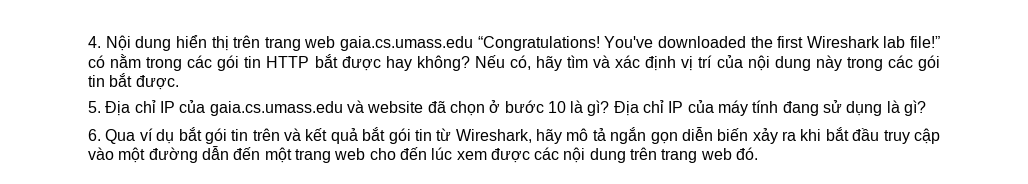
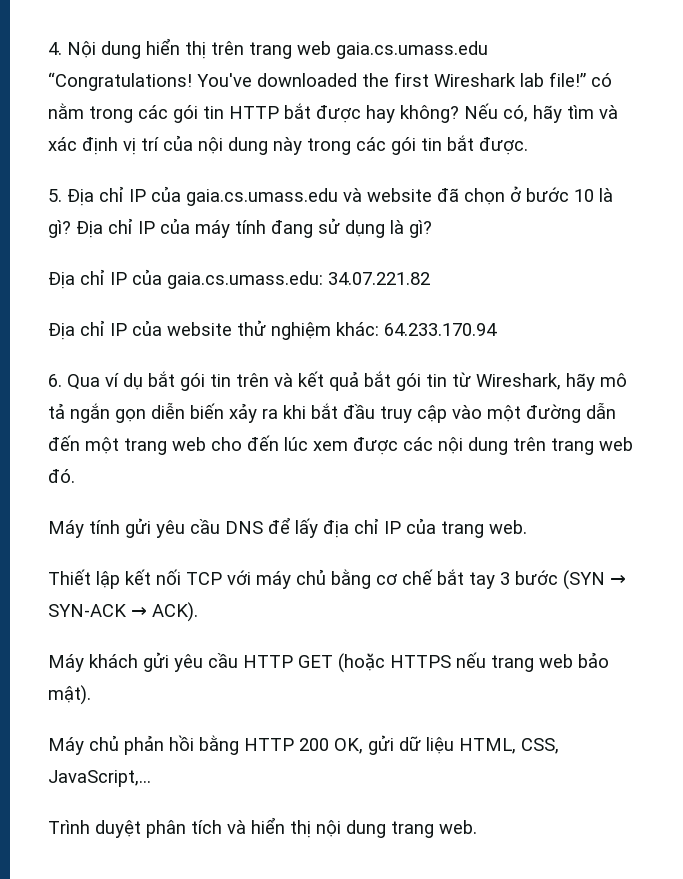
(927, 108) none -> [48,269,430,289] [48,320,497,340] // Địa chỉ IP của gaia.cs.umass.edu: 34.07.221.82 // Địa chỉ IP của website thử nghiệm khác: 64.233.170.94
(759, 153) none -> [48,517,527,538] [48,569,626,590] [48,602,198,622] [48,652,609,673] [48,685,91,705] [48,735,559,755] [48,770,151,787] [48,817,477,838] // Máy tính gửi yêu cầu DNS để lấy địa chỉ IP của trang web. // Thiết lập kết nối TCP với máy chủ bằng cơ chế bắt tay 3 bước (SYN → SYN-ACK → ACK). // Máy khách gửi yêu cầu HTTP GET (hoặc HTTPS nếu trang web bảo mật). // Máy chủ phản hồi bằng HTTP 200 OK, gửi dữ liệu HTML, CSS, JavaScript,... // Trình duyệt phân tích và hiển thị nội dung trang web.

